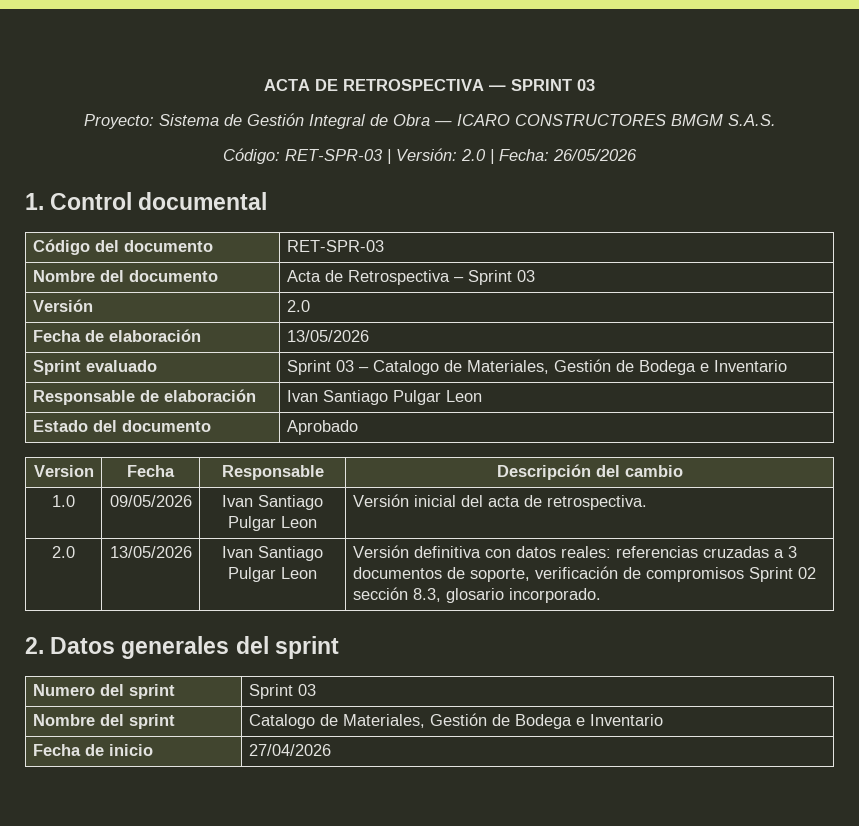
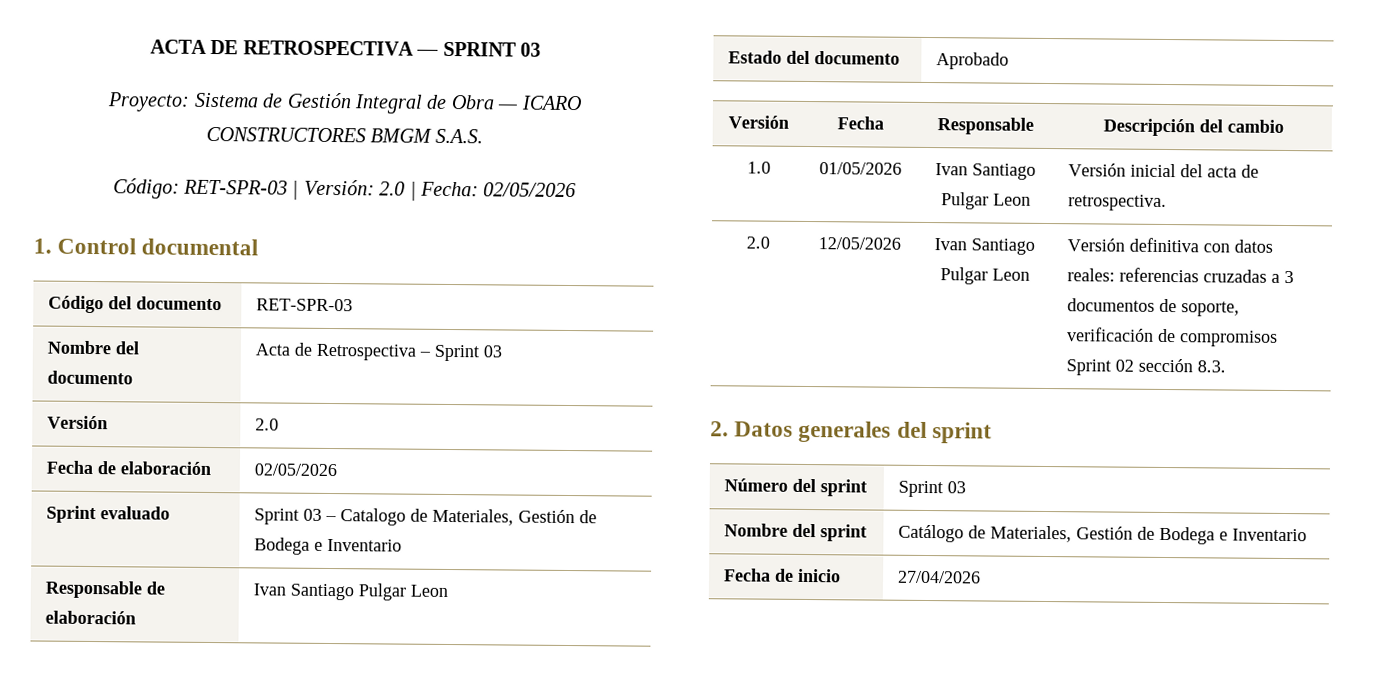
[553,149,637,161] 26/05/2026 -> [483,182,577,198] 02/05/2026
[286,330,369,342] 13/05/2026 -> [254,463,338,477] 02/05/2026
[33,465,94,477] Version -> [728,115,789,129] Versión
[109,495,192,507] 09/05/2026 -> [819,162,902,175] 01/05/2026
[109,546,192,558] 13/05/2026 -> [818,237,901,250] 12/05/2026
[412,588,601,603] 8.3, glosario incorporado. -> [1197,360,1227,373] 8.3.
[32,684,95,696] Numero -> [724,478,789,492] Número
[248,714,315,729] Catalogo -> [898,524,965,543] Catálogo

